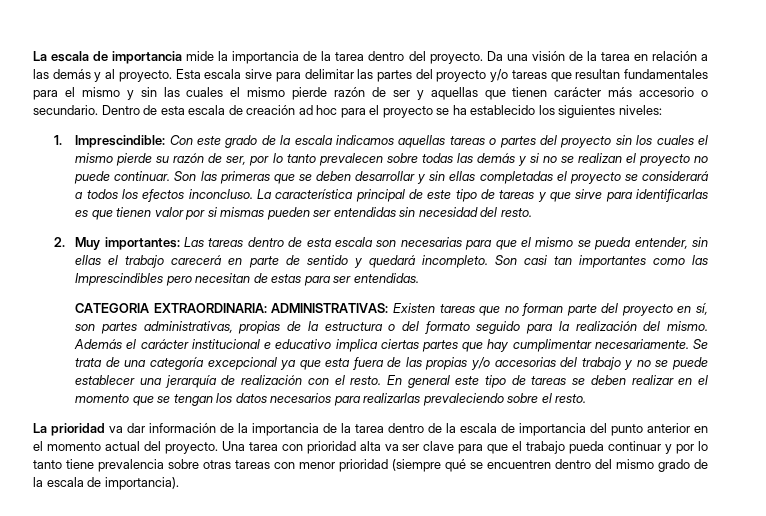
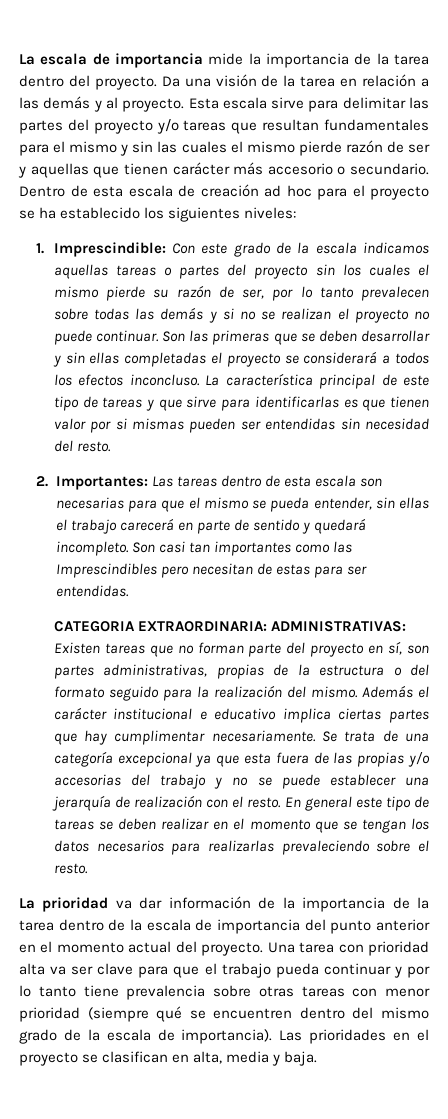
[75,237,180,250] Muy importantes: -> [55,476,148,490] Importantes:
(179, 483) none -> [279,1029,430,1044] [19,1051,318,1066] Las prioridades en el proyecto se clasifican en alta, media y baja.

